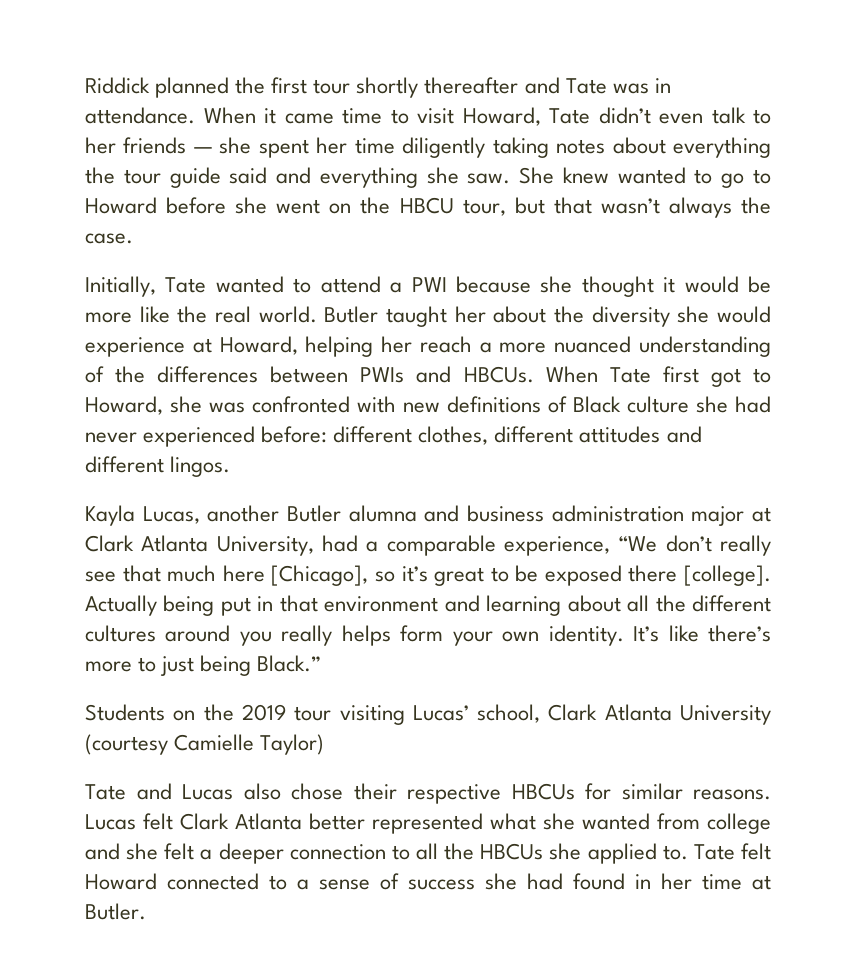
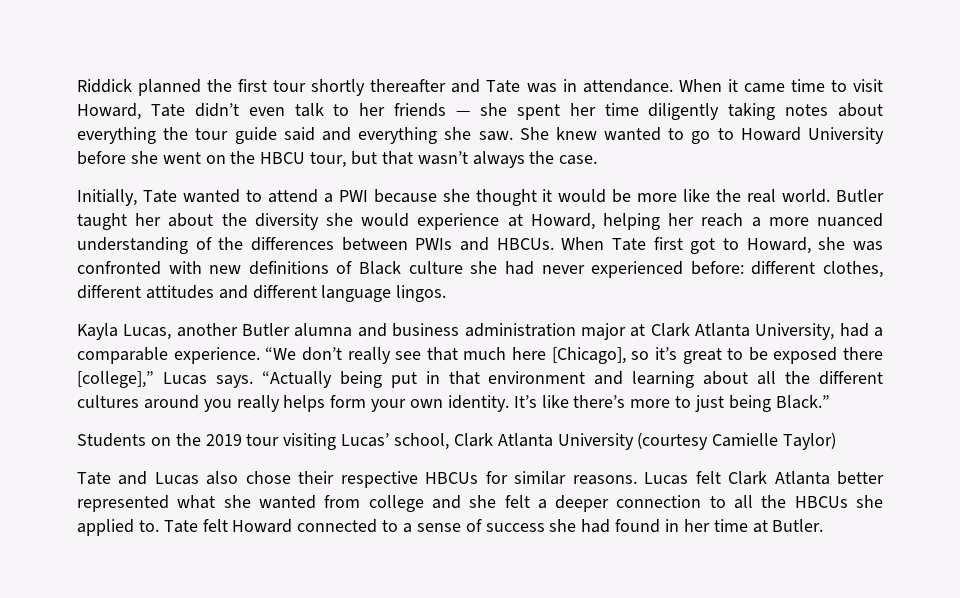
(157, 205) none -> [808,127,884,144] University
(164, 464) none -> [321,285,392,302] language
[503,536,610,556] experience, -> [173,347,260,364] experience.
[684,565,771,586] [85,595,157,616] [college]. Actually -> [77,371,332,388] [college],” Lucas says. “Actually

